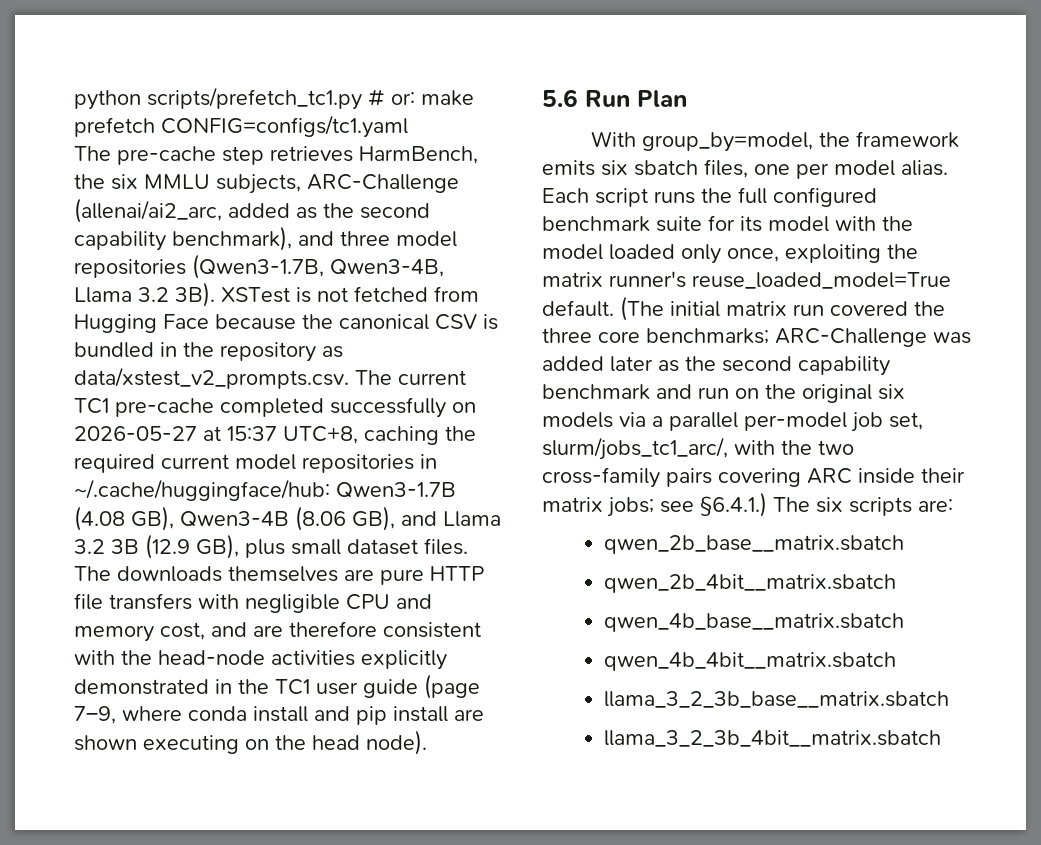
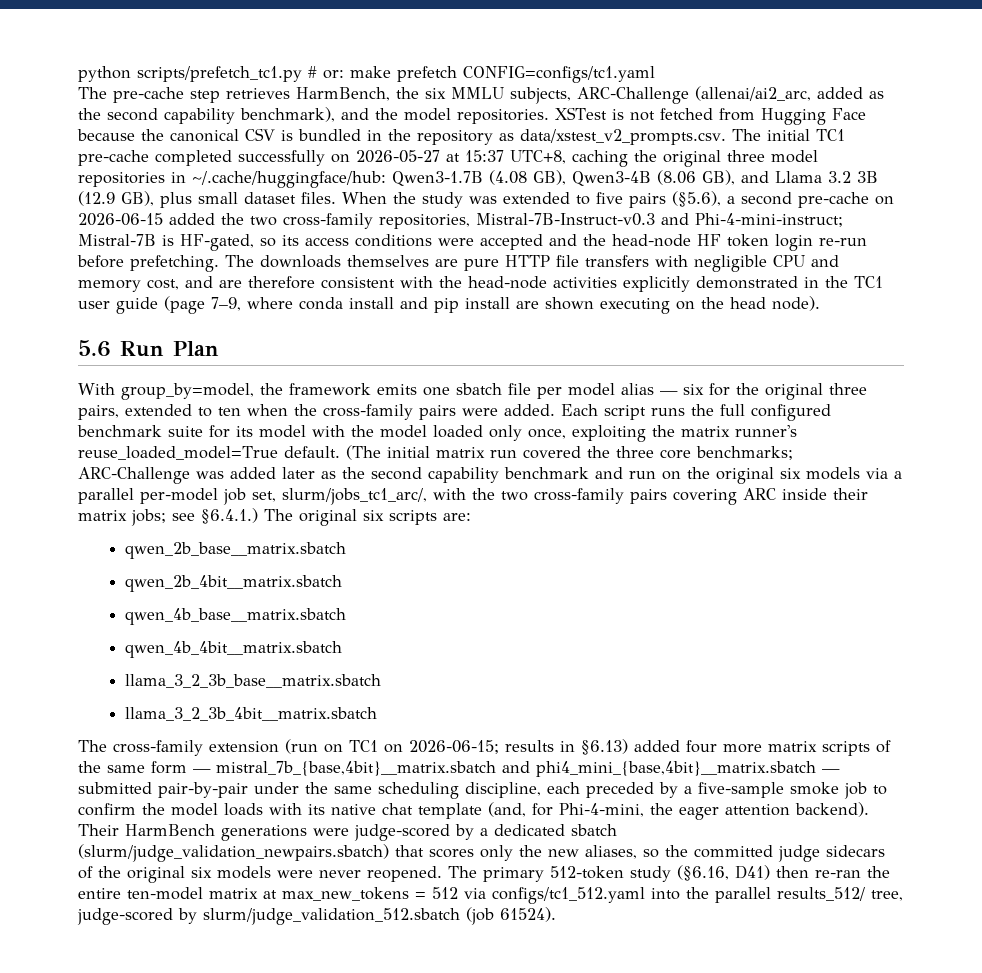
[340,231,457,247] [74,254,444,279] [74,282,215,307] three model repositories (Qwen3-1.7B, Qwen3-4B, Llama 3.2 3B). -> [375,108,549,124] the model repositories.
[398,370,466,385] current -> [766,129,810,141] initial
[74,454,229,473] required current -> [663,150,765,167] original three
(468, 546) none -> [342,191,894,208] [78,213,843,229] [78,234,867,251] [77,255,219,272] When the study was extended to five pairs (§5.6), a second pre-cache on 2026-06-15 added the two cross-family repositories, Mistral-7B-Instruct-v0.3 and Phi-4-mini-instruct; Mistral-7B is HF-gated, so its access conditions were accepted and the head-node HF token login re-run before prefetching.
[601,159,948,179] six sbatch files, one per model alias. -> [423,383,867,400] [78,404,555,420] one sbatch file per model alias — six for the original three pairs, extended to ten when the cross-family pairs were added.
(810, 504) none -> [299,509,357,526] original
(942, 738) none -> [78,739,891,756] [78,761,840,777] [78,782,887,799] [78,802,869,820] [78,824,617,841] [78,844,885,862] [78,865,890,883] [78,887,903,904] [77,907,556,925] // The cross-family extension (run on TC1 on 2026-06-15; results in §6.13) added four more matrix scripts of the same form — mistral_7b_{base,4bit}__matrix.sbatch and phi4_mini_{base,4bit}__matrix.sbatch — submitted pair-by-pair under the same scheduling discipline, each preceded by a five-sample smoke job to confirm the model loads with its native chat template (and, for Phi-4-mini, the eager attention backend). Their HarmBench generations were judge-scored by a dedicated sbatch (slurm/judge_validation_newpairs.sbatch) that scores only the new aliases, so the committed judge sidecars of the original six models were never reopened. The primary 512-token study (§6.16, D41) then re-ran the entire ten-model matrix at max_new_tokens = 512 via configs/tc1_512.yaml into the parallel results_512/ tree, judge-scored by slurm/judge_validation_512.sbatch (job 61524).

